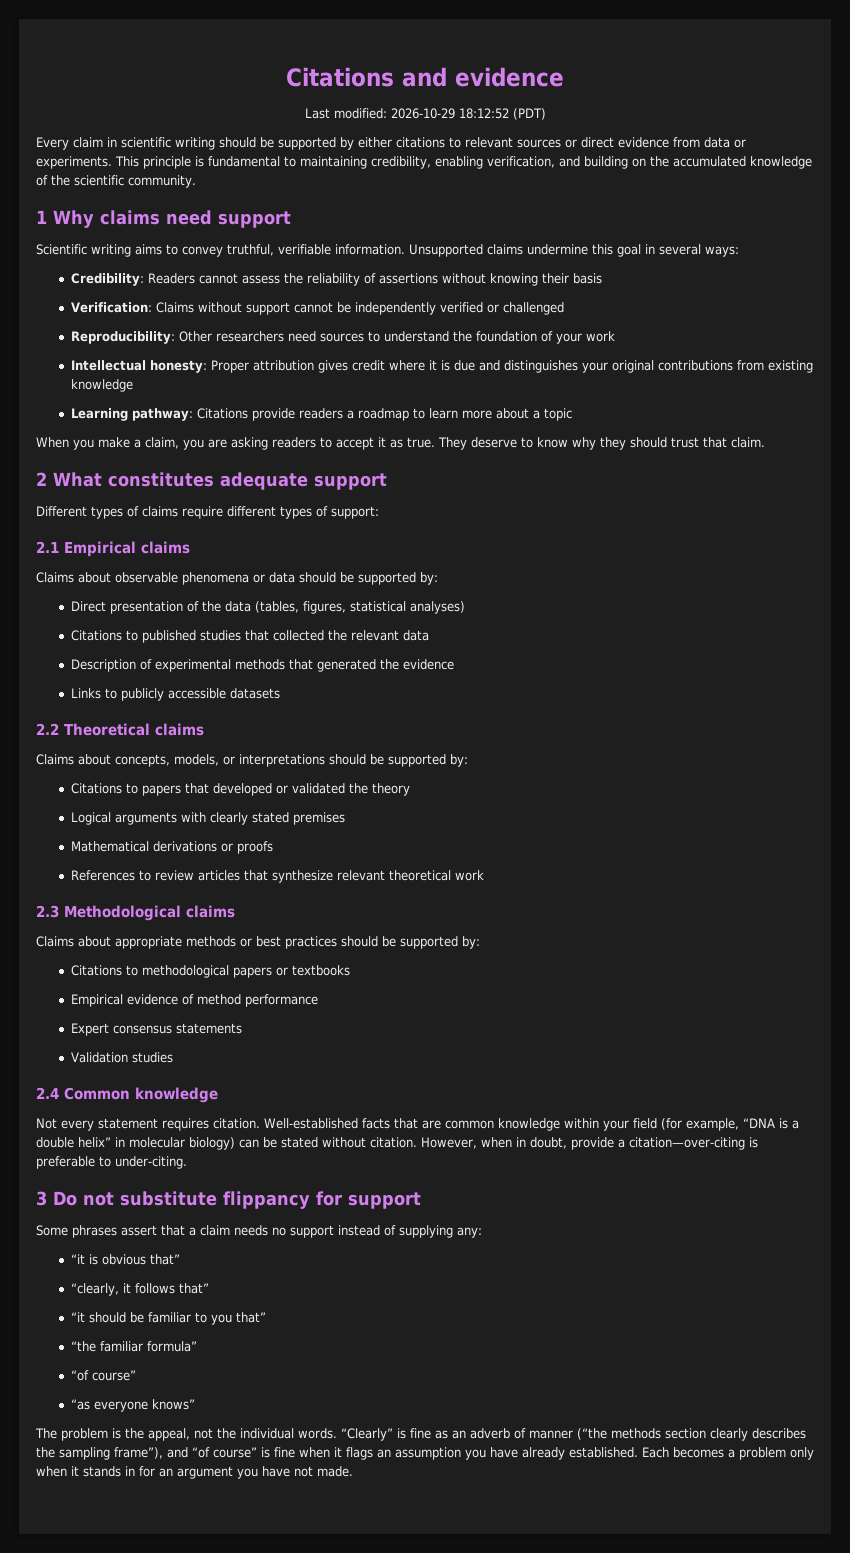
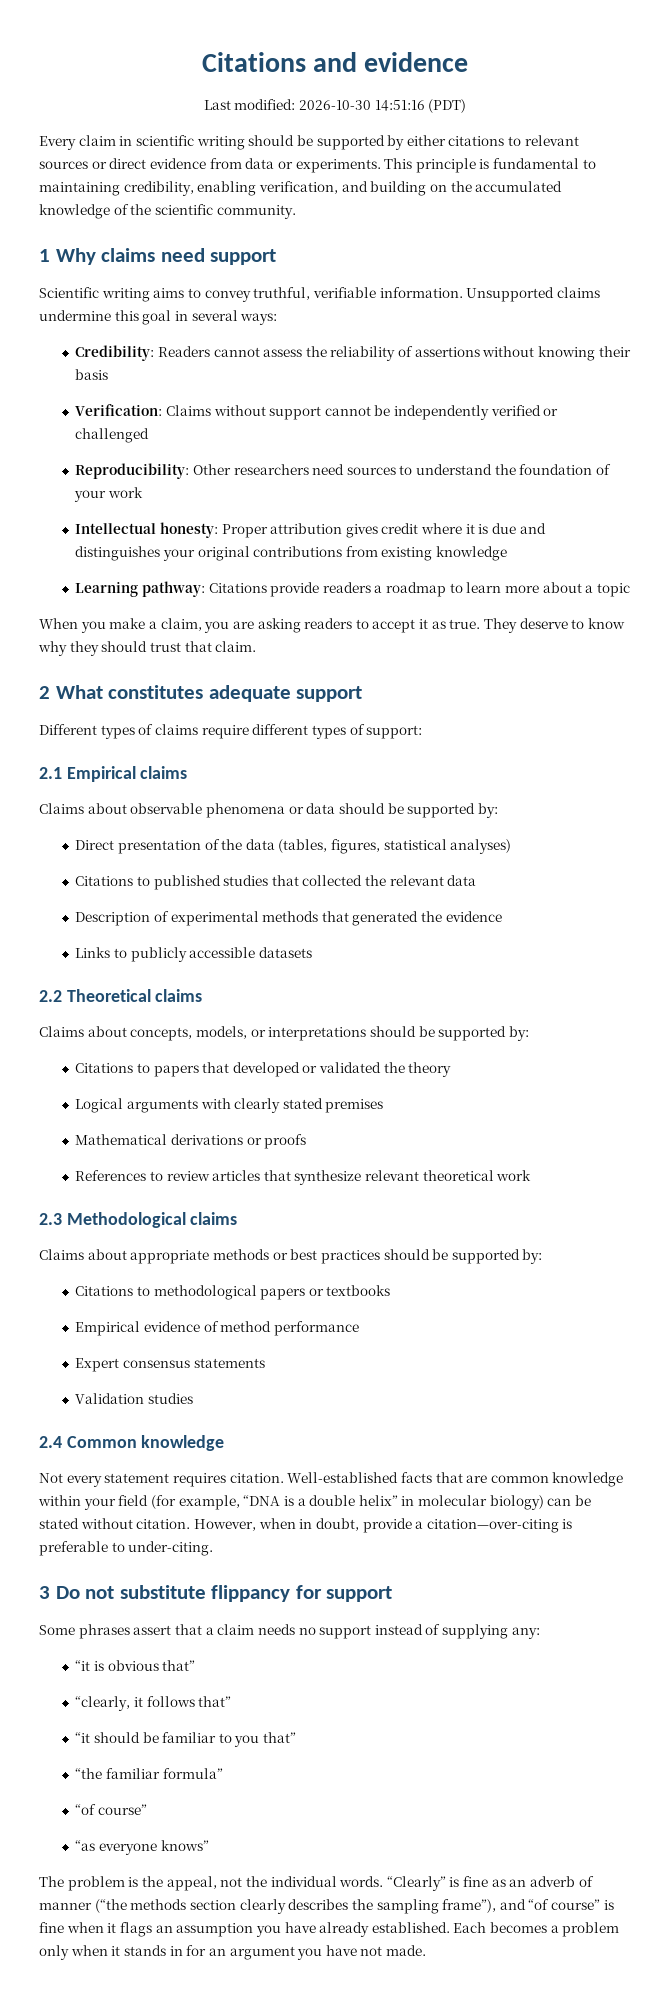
[390,108,509,119] 2026-10-29 18:12:52 -> [299,100,425,111] 2026-10-30 14:51:16

